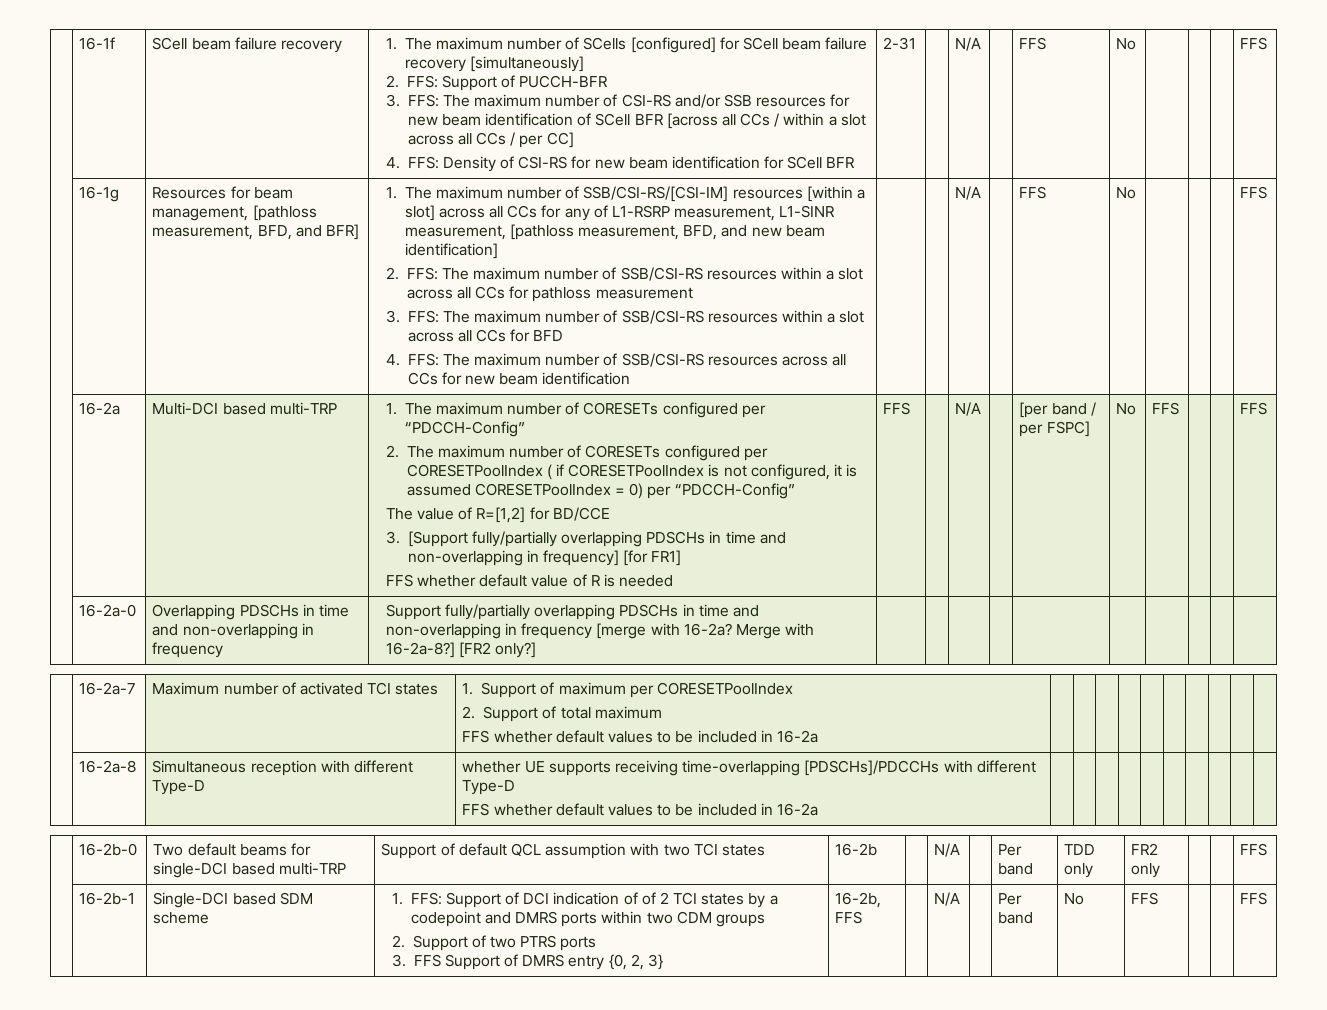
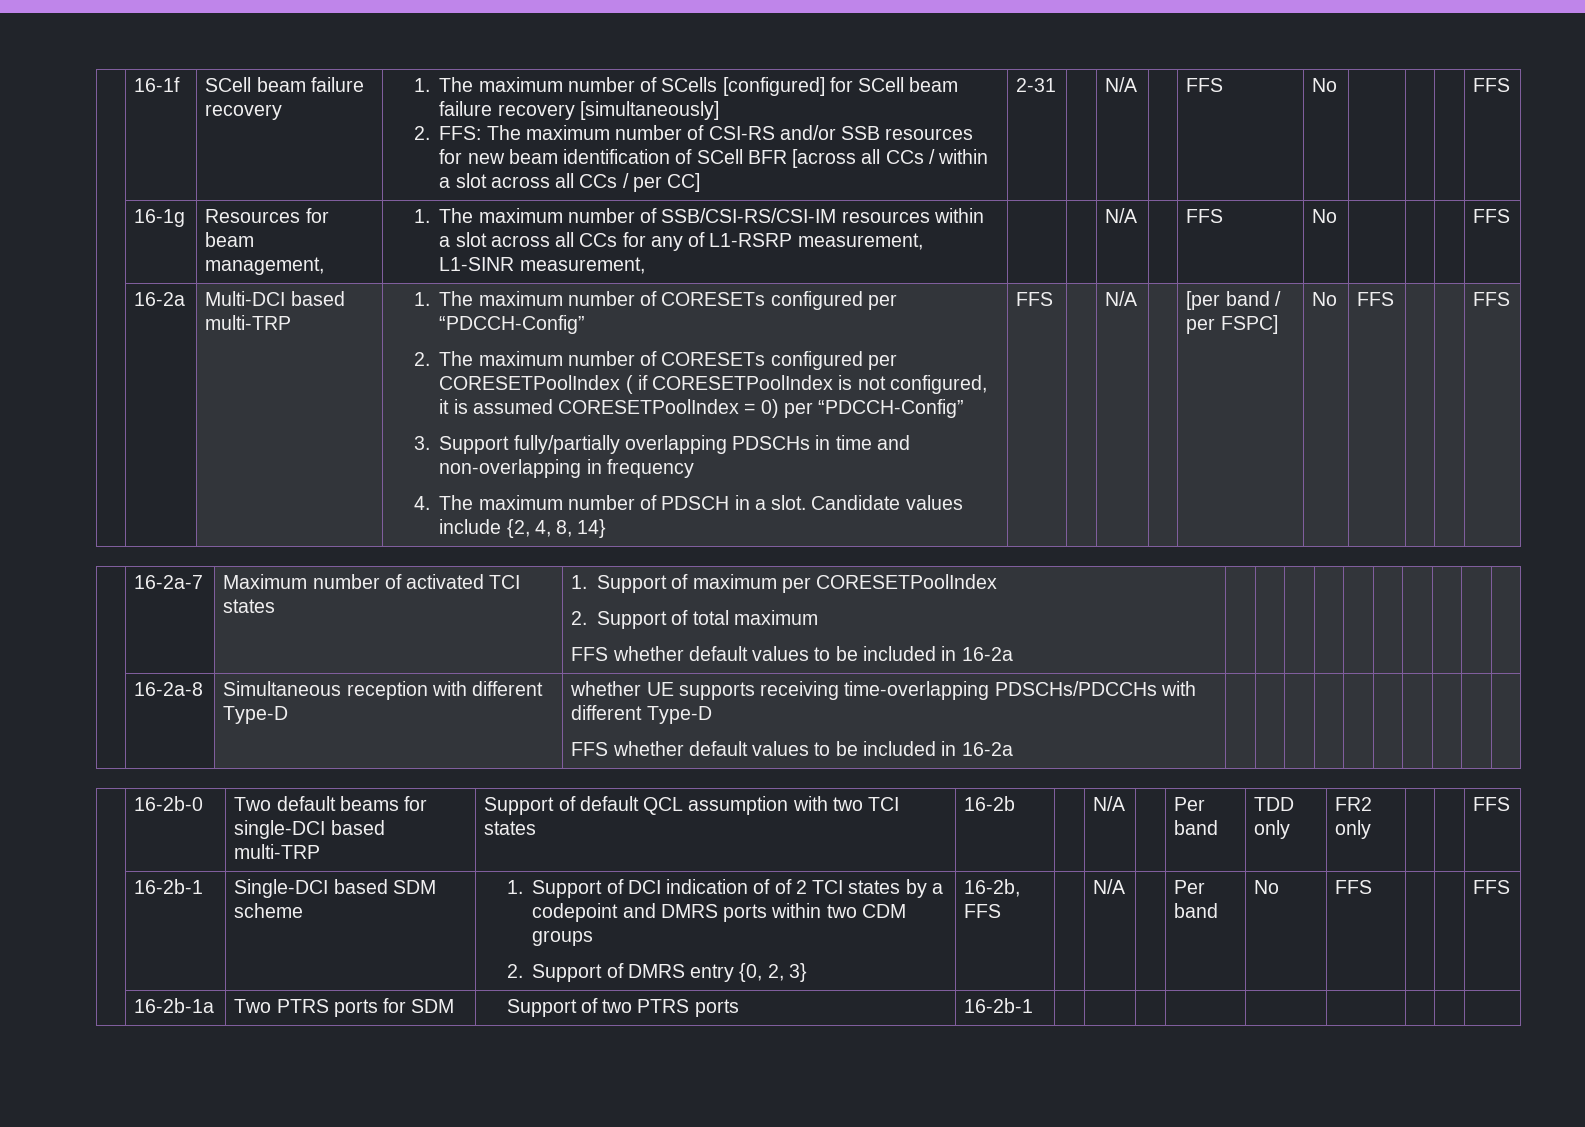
[441,75,609,91] [385,94,439,107] Support of PUCCH-BFR // 3. FFS: -> (482, 133) none
[385,156,856,172] // 4. FFS: Density of CSI-RS for new beam identification for SCell BFR -> (701, 182) none
[252,205,317,221] [152,224,359,240] [385,186,865,202] [404,205,435,221] [pathloss measurement, BFD, and BFR] | 1. The maximum number of SSB/CSI-RS/[CSI-IM] resources [within a slot] -> [413,208,984,223] [439,232,487,247] | 1. The maximum number of SSB/CSI-RS/CSI-IM resources within a slot
[509,224,825,240] [404,243,498,259] [385,267,864,281] [406,286,693,302] [385,310,865,324] [407,329,564,342] [385,353,847,367] [407,372,631,385] [pathloss measurement, BFD, and new beam identification] // 2. FFS: The maximum number of SSB/CSI-RS resources within a slot across all CCs for pathloss measurement // 3. FFS: The maximum number of SSB/CSI-RS resources within a slot across all CCs for BFD // 4. FFS: The maximum number of SSB/CSI-RS resources across all CCs for new beam identification -> (645, 265) none
[385,507,610,523] [385,531,786,547] [407,550,682,566] [385,574,674,587] // The value of R=[1,2] for BD/CCE // 3. [Support fully/partially overlapping PDSCHs in time and non-overlapping in frequency] [for FR1] // FFS whether default value of R is needed -> [413,435,910,454] [439,459,694,478] [413,495,963,510] [439,519,607,538] // 3. Support fully/partially overlapping PDSCHs in time and non-overlapping in frequency // 4. The maximum number of PDSCH in a slot. Candidate values include {2, 4, 8, 14}
[79,604,137,617] [152,604,349,620] [152,623,314,639] [152,642,224,658] [385,604,759,620] [385,623,815,639] [385,642,537,658] // | 16-2a-0 | Overlapping PDSCHs in time and non-overlapping in frequency | Support fully/partially overlapping PDSCHs in time and non-overlapping in frequency [merge with 16-2a? Merge with 16-2a-8?] [FR2 only?] | | | | | | | | | | -> (1511, 299) none
[804,760,940,776] [PDSCHs]/PDCCHs -> [994,681,1157,696] PDSCHs/PDCCHs
[410,892,442,905] FFS: -> (523, 887) none
[489,935,597,951] [391,954,518,970] two PTRS ports // 3. FFS Support of -> (624, 970) none
(1268, 898) none -> [134,998,215,1013] [234,998,455,1017] [506,998,739,1017] [964,998,1034,1013] // | 16-2b-1a | Two PTRS ports for SDM | Support of two PTRS ports | 16-2b-1 | | | | | | | | |

